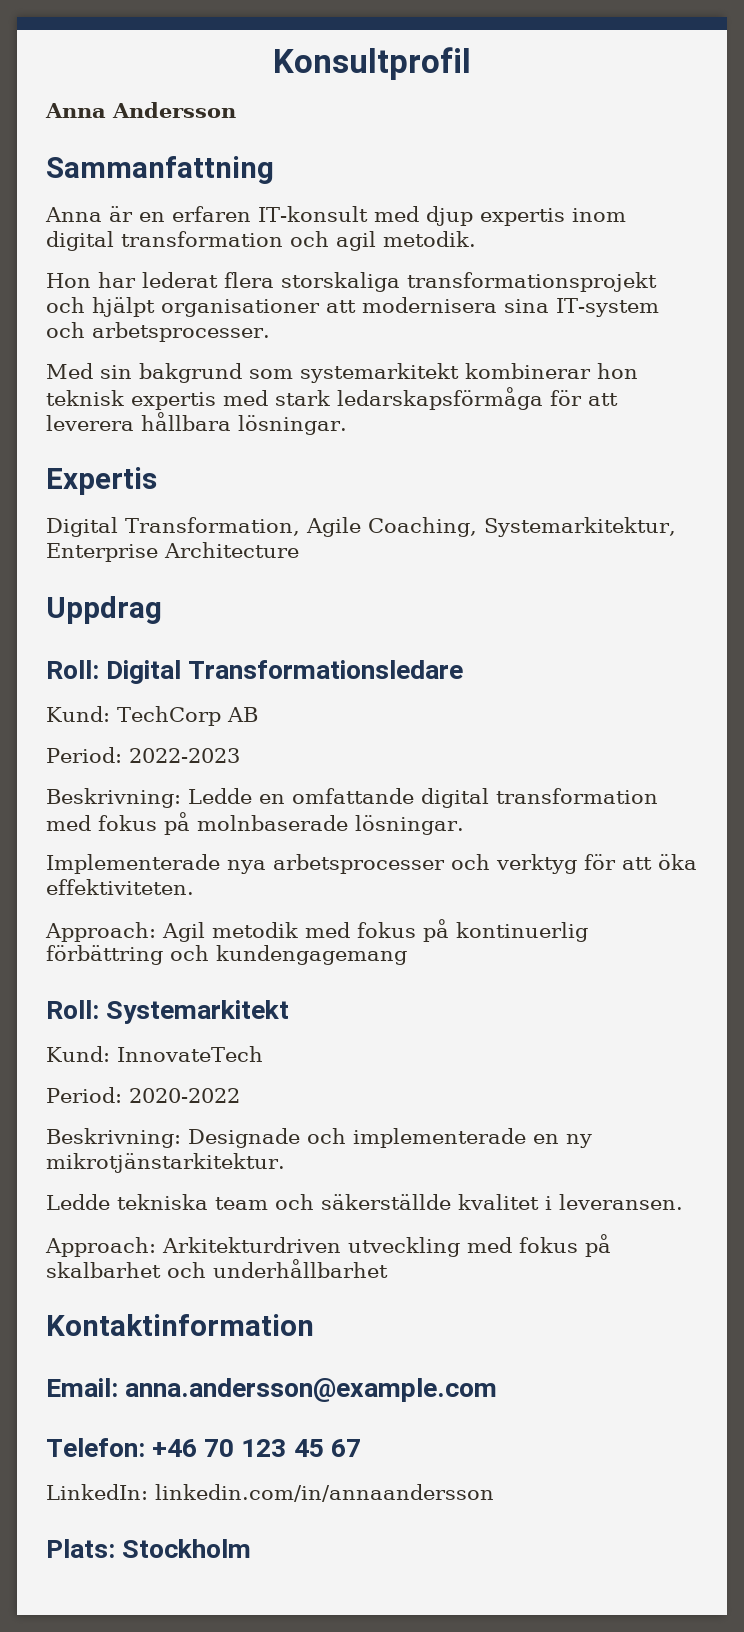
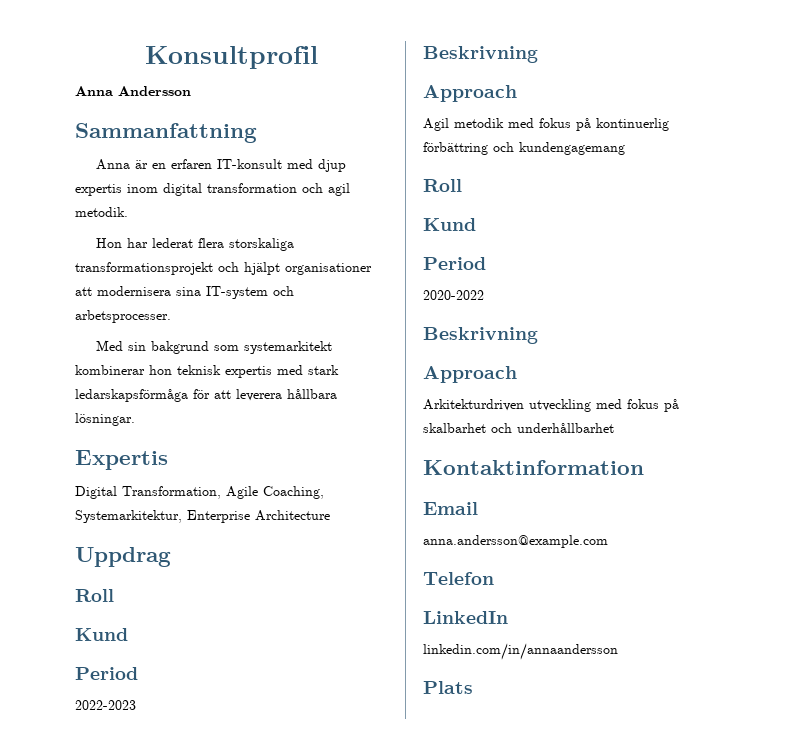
[46,660,464,684] [46,706,258,726] [46,747,240,763] [46,788,658,808] [46,812,464,835] [46,854,697,874] [46,879,194,895] [45,922,156,942] Roll: Digital Transformationsledare // Kund: TechCorp AB // Period: 2022-2023 // Beskrivning: Ledde en omfattande digital transformation med fokus på molnbaserade lösningar. // Implementerade nya arbetsprocesser och verktyg för att öka effektiviteten. // Approach: -> [75,589,114,602] [75,628,128,641] [75,667,138,680] [75,700,136,710] [423,46,538,63] [423,85,517,102] Roll // Kund // Period // 2022-2023 // Beskrivning // Approach //
[46,1000,290,1024] [46,1046,263,1062] [46,1087,240,1103] [46,1128,592,1148] [46,1153,285,1173] [46,1194,683,1210] [45,1237,156,1257] Roll: Systemarkitekt // Kund: InnovateTech // Period: 2020-2022 // Beskrivning: Designade och implementerade en ny mikrotjänstarkitektur. // Ledde tekniska team och säkerställde kvalitet i leveransen. // Approach: -> [423,179,462,192] [423,218,476,231] [423,257,486,270] [423,290,484,300] [423,327,538,344] [423,366,517,383] Roll // Kund // Period // 2020-2022 // Beskrivning // Approach //
[46,1378,118,1397] Email: -> [423,502,478,515] Email //
[46,1438,361,1457] [46,1484,148,1500] Telefon: +46 70 123 45 67 // LinkedIn: -> [423,572,494,585] [423,611,508,624] Telefon // LinkedIn //
[46,1539,252,1558] Plats: Stockholm -> [423,681,473,694] Plats

